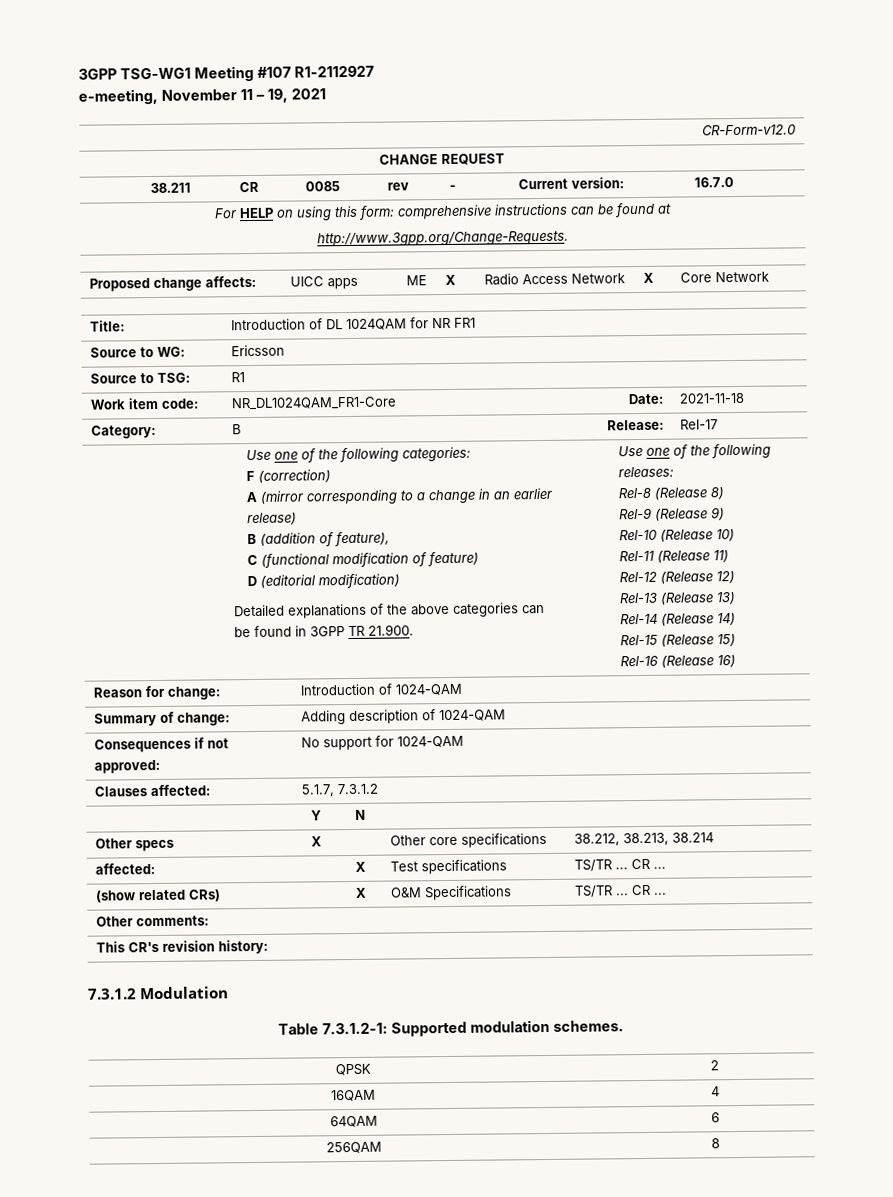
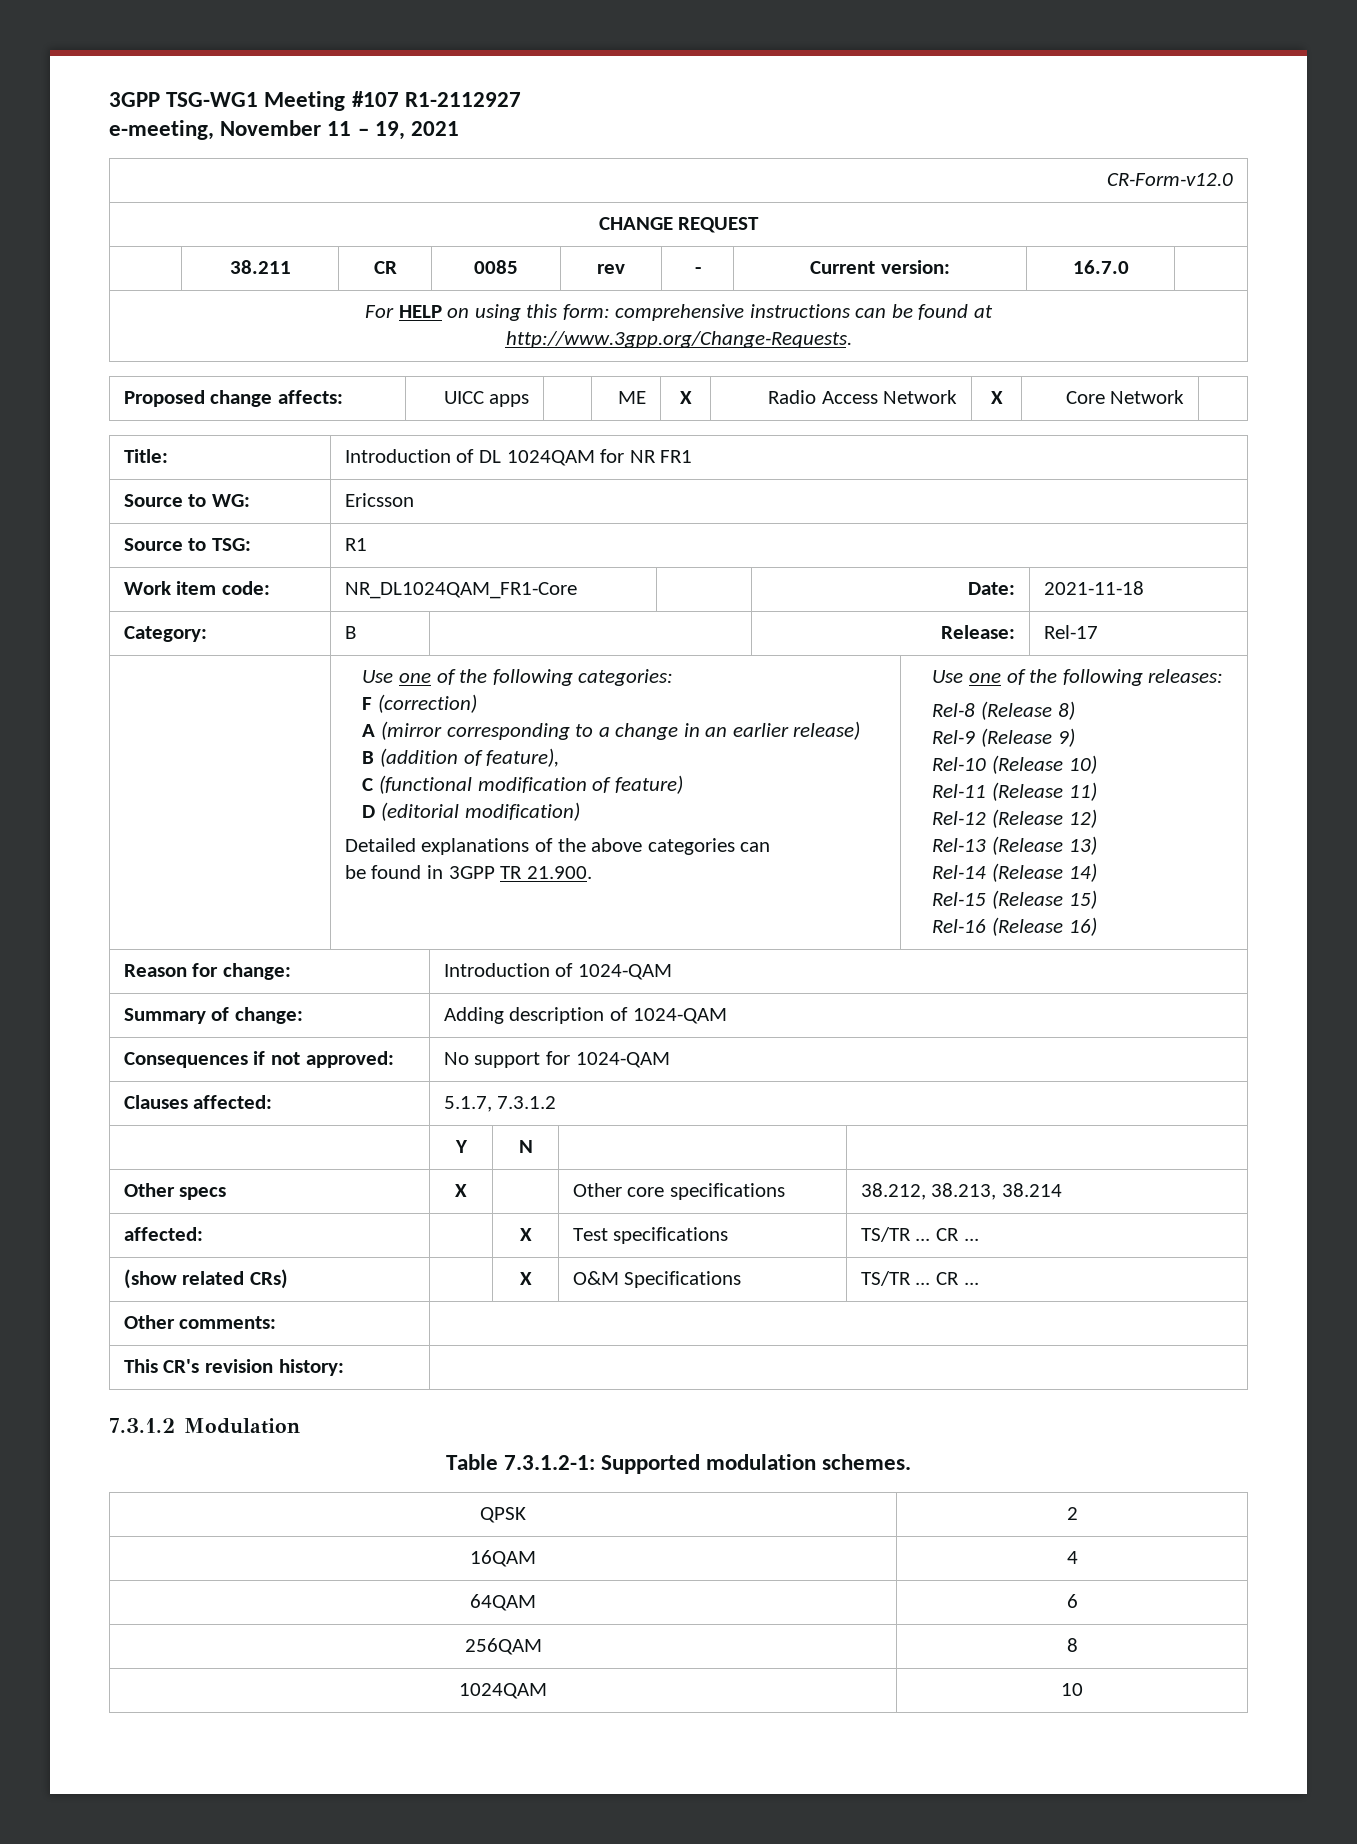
(720, 1143) none -> [459,1683,547,1699] [1061,1683,1083,1696] // 1024QAM | 10

